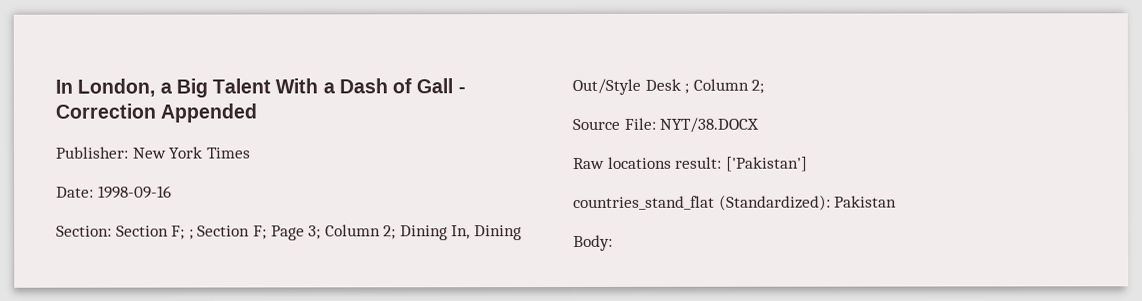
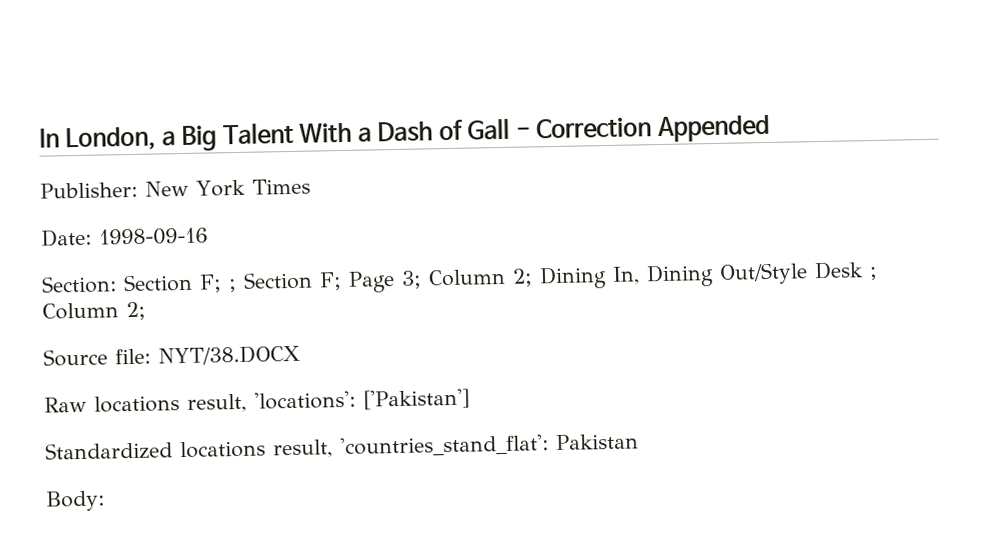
[623,117,656,130] File: -> [115,348,151,365] file:
[675,156,723,169] result: -> [187,390,356,413] result, 'locations':
[573,194,831,211] countries_stand_flat (Standardized): -> [45,434,549,461] Standardized locations result, 'countries_stand_flat':

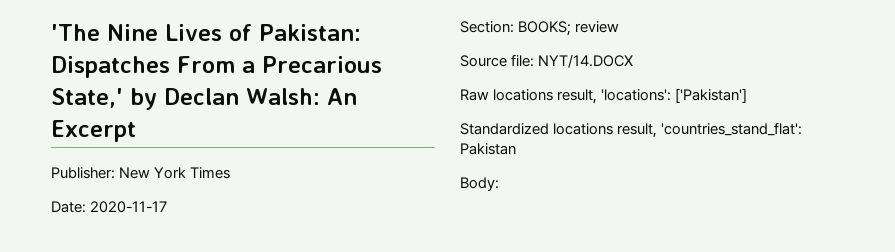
[39,114,770,152] In London, a Big Talent With a Dash of Gall - Correction Appended -> [51,24,361,41] [51,56,382,78] [51,88,357,110] [51,120,136,142] 'The Nine Lives of Pakistan: Dispatches From a Precarious State,' by Declan Walsh: An Excerpt
[99,227,209,246] 1998-09-16 -> [90,201,168,213] 2020-11-17
[123,261,878,293] [42,301,146,321] Section F; ; Section F; Page 3; Column 2; Dining In, Dining Out/Style Desk ; Column 2; -> [518,21,620,36] BOOKS; review
[158,344,300,366] NYT/38.DOCX -> [538,54,634,68] NYT/14.DOCX

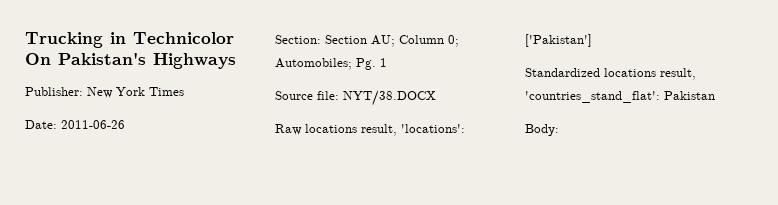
[51,24,361,41] [51,56,382,78] [51,88,357,110] [51,120,136,142] 'The Nine Lives of Pakistan: Dispatches From a Precarious State,' by Declan Walsh: An Excerpt -> [25,32,234,48] [25,52,236,69] Trucking in Technicolor On Pakistan's Highways
[90,201,168,213] 2020-11-17 -> [61,120,125,129] 2011-06-26
[518,21,620,36] BOOKS; review -> [325,35,459,47] [275,58,387,70] Section AU; Column 0; Automobiles; Pg. 1
[538,54,634,68] NYT/14.DOCX -> [343,90,436,106] NYT/38.DOCX

